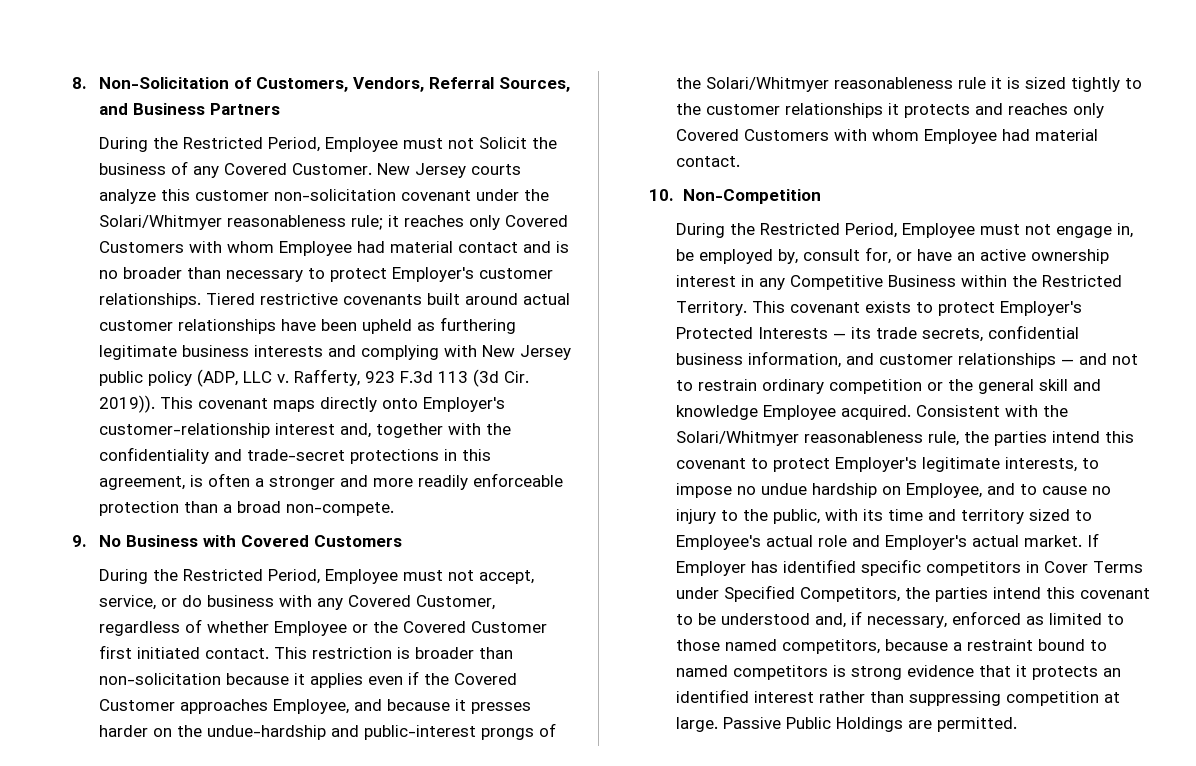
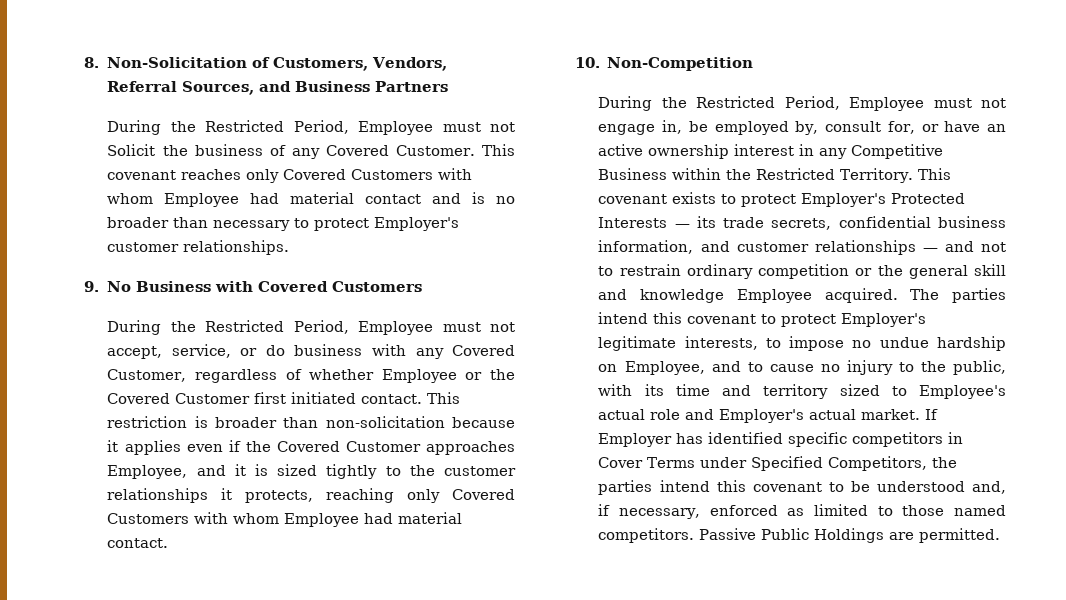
[377,163,522,178] [99,189,550,204] [99,215,400,230] New Jersey courts analyze this customer non-solicitation covenant under the Solari/Whitmyer reasonableness rule; it -> [481,144,515,156] [107,170,177,180] This covenant
[206,293,571,305] [99,317,517,334] [99,345,572,360] [99,369,530,387] [99,395,506,413] [99,423,512,438] [99,447,492,464] [99,473,564,490] [99,501,395,516] Tiered restrictive covenants built around actual customer relationships have been upheld as furthering legitimate business interests and complying with New Jersey public policy (ADP, LLC v. Rafferty, 923 F.3d 113 (3d Cir. 2019)). This covenant maps directly onto Employer's customer-relationship interest and, together with the confidentiality and trade-secret protections in this agreement, is often a stronger and more readily enforceable protection than a broad non-compete. -> (290, 247) none
[387,699,532,714] [99,723,557,740] [676,77,987,92] because it presses harder on the undue-hardship and public-interest prongs of the Solari/Whitmyer reasonableness rule -> (226, 470) none
[904,103,1069,118] protects and reaches -> [245,488,395,503] protects, reaching
[916,405,1069,417] [676,431,990,446] Consistent with the Solari/Whitmyer reasonableness rule, the -> [910,289,940,300] The
[782,639,1108,654] [676,665,1122,680] [676,689,1121,706] [676,717,719,732] competitors, because a restraint bound to named competitors is strong evidence that it protects an identified interest rather than suppressing competition at large. -> [598,528,695,543] competitors.

